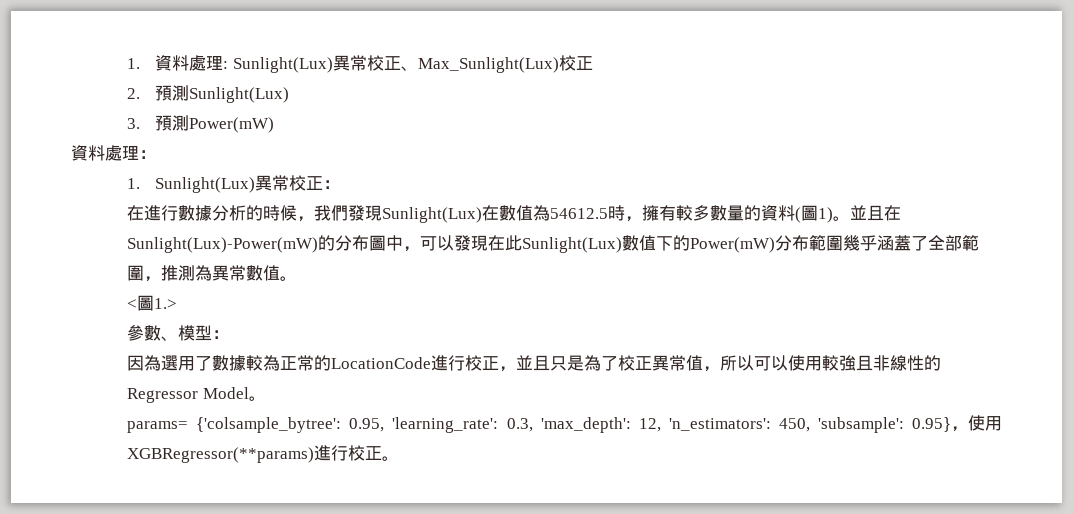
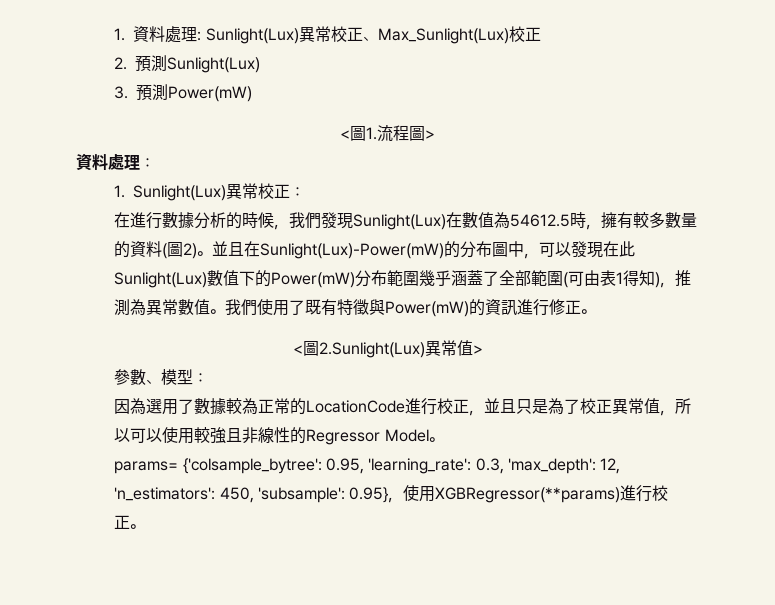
(275, 125) none -> [340,125,435,142] // <圖1.流程圖>
[818,207,834,223] 1) -> [183,243,198,259] 2)
(145, 273) none -> [563,270,661,288] (可由表1得知)
[127,295,178,311] // <圖1.> -> [225,299,597,317] [292,340,483,358] 我們使用了既有特徵與Power(mW)的資訊進行修正。 // <圖2.Sunlight(Lux)異常值>

